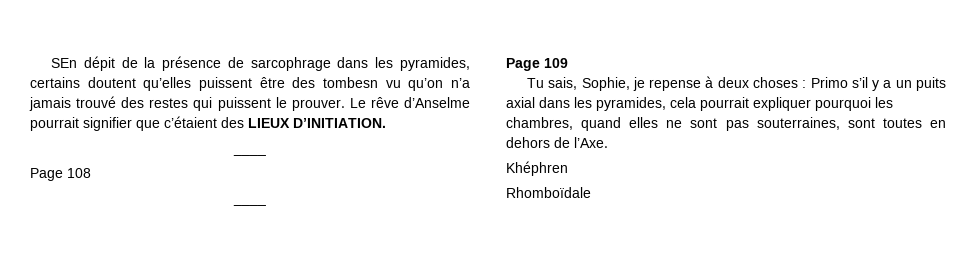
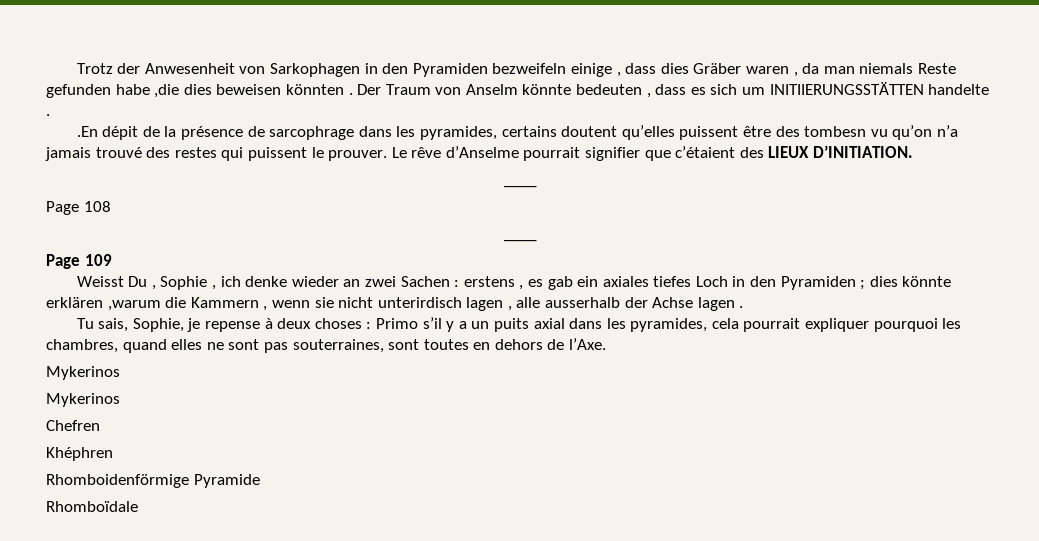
[51,58,78,68] SEn -> [76,63,956,77] [46,82,990,98] [46,114,50,116] [76,126,98,137] Trotz der Anwesenheit von Sarkophagen in den Pyramiden bezweifeln einige , dass dies Gräber waren , da man niemals Reste gefunden habe ,die dies beweisen könnten . Der Traum von Anselm könnte bedeuten , dass es sich um INITIIERUNGSSTÄTTEN handelte . // .En
(568, 63) none -> [76,276,952,290] [46,297,744,311] // Weisst Du , Sophie , ich denke wieder an zwei Sachen : erstens , es gab ein axiales tiefes Loch in den Pyramiden ; dies könnte erklären ,warum die Kammern , wenn sie nicht unterirdisch lagen , alle ausserhalb der Achse lagen .
(608, 142) none -> [46,366,120,380] [46,393,120,407] [46,420,100,431] // Mykerinos // Mykerinos // Chefren
(568, 168) none -> [46,474,260,488] // Rhomboidenförmige Pyramide

